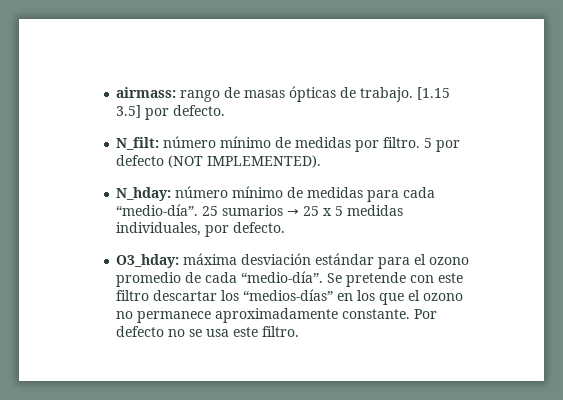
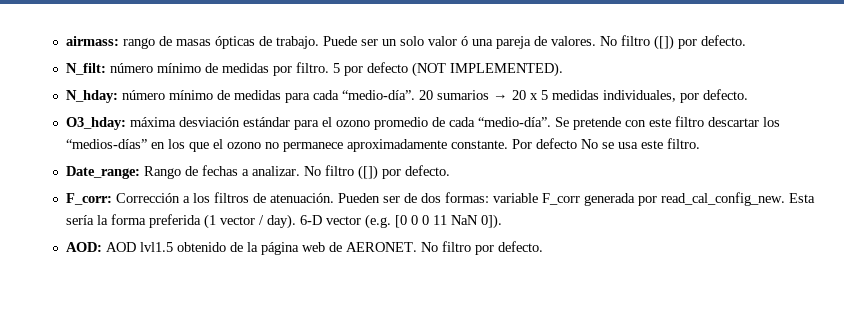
[417,87,451,100] [116,105,142,118] [1.15 3.5] -> [322,35,674,50] Puede ser un solo valor ó una pareja de valores. No filtro ([])
[202,206,219,216] 25 -> [418,90,433,100] 20
[303,206,320,216] 25 -> [511,90,526,100] 20
[168,329,186,337] no -> [580,139,598,149] No
(300, 331) none -> [65,165,450,180] [65,192,815,206] [65,214,502,229] [65,241,543,255] // Date_range: Rango de fechas a analizar. No filtro ([]) por defecto. // F_corr: Corrección a los filtros de atenuación. Pueden ser de dos formas: variable F_corr generada por read_cal_config_new. Esta sería la forma preferida (1 vector / day). 6-D vector (e.g. [0 0 0 11 NaN 0]). // AOD: AOD lvl1.5 obtenido de la página web de AERONET. No filtro por defecto.

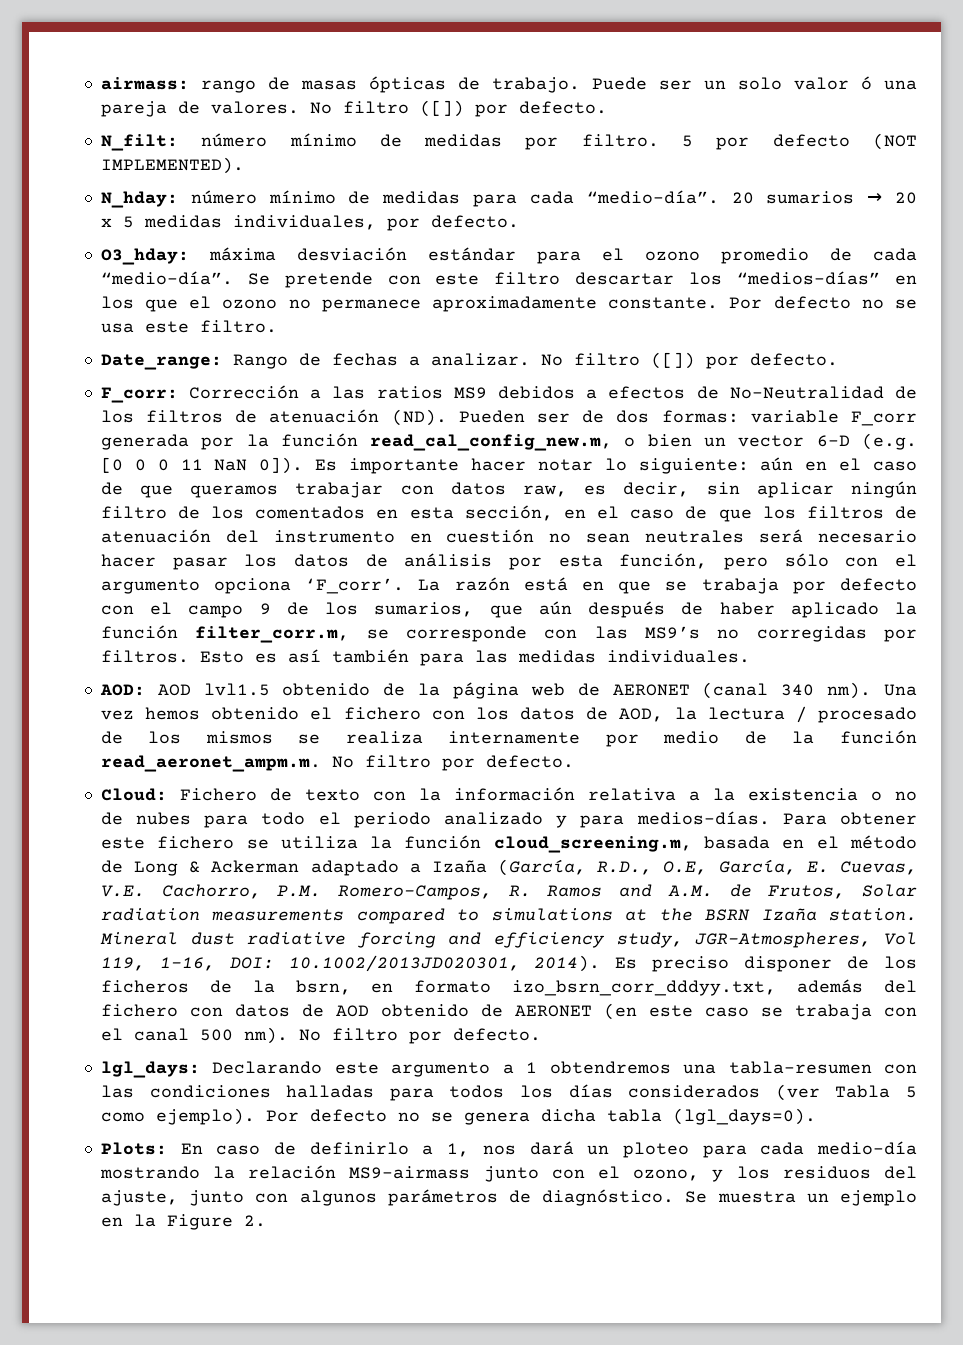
[580,139,598,149] No -> [861,299,884,309] no
[192,192,334,203] los filtros de atenuación. -> [332,386,918,399] [100,409,447,426] las ratios MS9 debidos a efectos de No-Neutralidad de los filtros de atenuación (ND).
[660,192,815,206] [65,214,361,229] read_cal_config_new. Esta sería la forma preferida (1 vector / day). 6-D vector -> [246,433,850,451] la función read_cal_config_new.m, o bien un vector 6-D
(502, 221) none -> [315,457,917,474] [100,481,918,498] [100,505,917,522] [100,529,917,543] [100,553,918,570] [100,577,918,594] [100,601,917,618] [100,625,917,643] [100,649,750,666] Es importante hacer notar lo siguiente: aún en el caso de que queramos trabajar con datos raw, es decir, sin aplicar ningún filtro de los comentados en esta sección, en el caso de que los filtros de atenuación del instrumento en cuestión no sean neutrales será necesario hacer pasar los datos de análisis por esta función, pero sólo con el argumento opciona ‘F_corr’. La razón está en que se trabaja por defecto con el campo 9 de los sumarios, que aún después de haber aplicado la función filter_corr.m, se corresponde con las MS9’s no corregidas por filtros. Esto es así también para las medidas individuales.
[345,241,543,255] AERONET. No filtro por defecto. -> [612,682,917,699] [100,706,917,723] [100,730,917,747] [100,755,574,772] [100,787,917,801] [100,811,917,828] [100,835,918,853] [100,859,918,876] [100,884,918,900] [100,908,918,924] [99,932,917,948] [100,955,917,972] [100,979,917,996] [100,1003,918,1020] [100,1027,541,1044] [100,1061,918,1078] [100,1084,918,1101] [100,1108,816,1125] [100,1141,917,1158] [99,1165,918,1182] [100,1189,918,1206] [100,1214,266,1230] AERONET (canal 340 nm). Una vez hemos obtenido el fichero con los datos de AOD, la lectura / procesado de los mismos se realiza internamente por medio de la función read_aeronet_ampm.m. No filtro por defecto. // Cloud: Fichero de texto con la información relativa a la existencia o no de nubes para todo el periodo analizado y para medios-días. Para obtener este fichero se utiliza la función cloud_screening.m, basada en el método de Long & Ackerman adaptado a Izaña (García, R.D., O.E, García, E. Cuevas, V.E. Cachorro, P.M. Romero-Campos, R. Ramos and A.M. de Frutos, Solar radiation measurements compared to simulations at the BSRN Izaña station. Mineral dust radiative forcing and efficiency study, JGR-Atmospheres, Vol 119, 1-16, DOI: 10.1002/2013JD020301, 2014). Es preciso disponer de los ficheros de la bsrn, en formato izo_bsrn_corr_dddyy.txt, además del fichero con datos de AOD obtenido de AERONET (en este caso se trabaja con el canal 500 nm). No filtro por defecto. // lgl_days: Declarando este argumento a 1 obtendremos una tabla-resumen con las condiciones halladas para todos los días considerados (ver Tabla 5 como ejemplo). Por defecto no se genera dicha tabla (lgl_days=0). // Plots: En caso de definirlo a 1, nos dará un ploteo para cada medio-día mostrando la relación MS9-airmass junto con el ozono, y los residuos del ajuste, junto con algunos parámetros de diagnóstico. Se muestra un ejemplo en la Figure 2.

